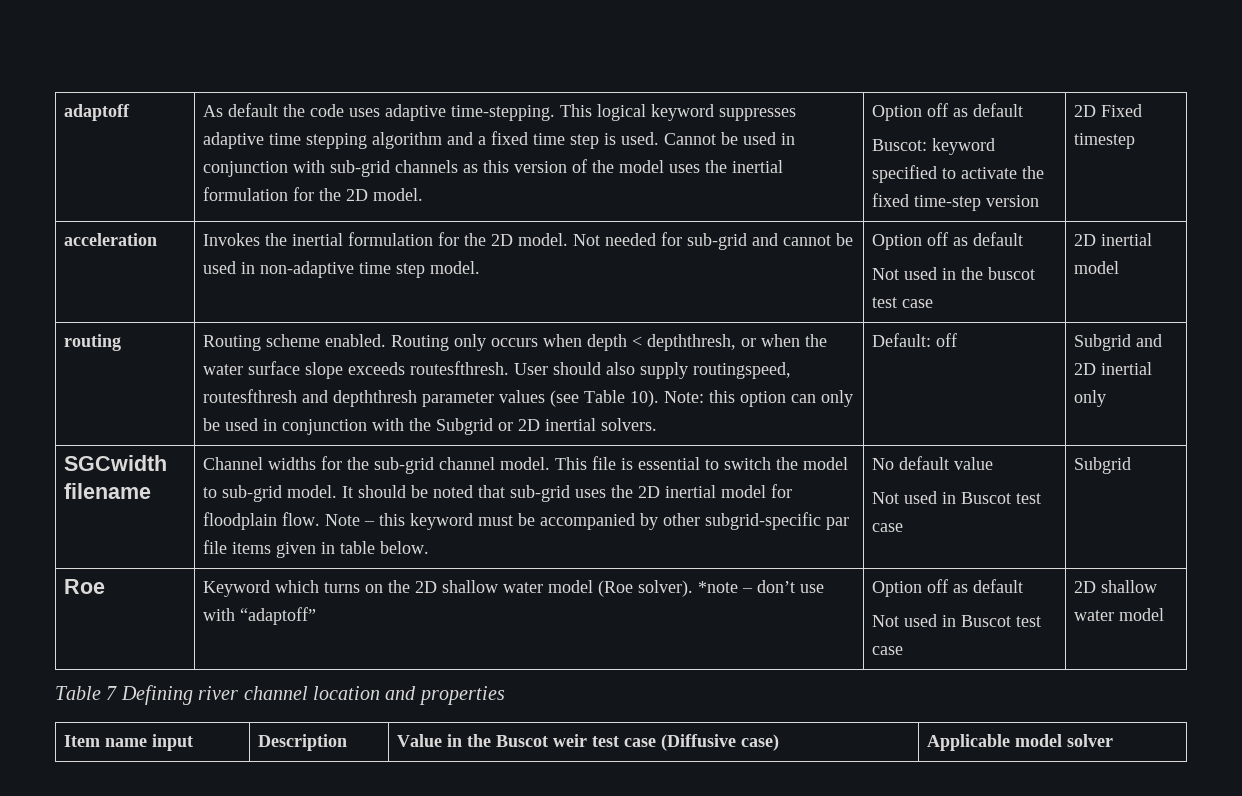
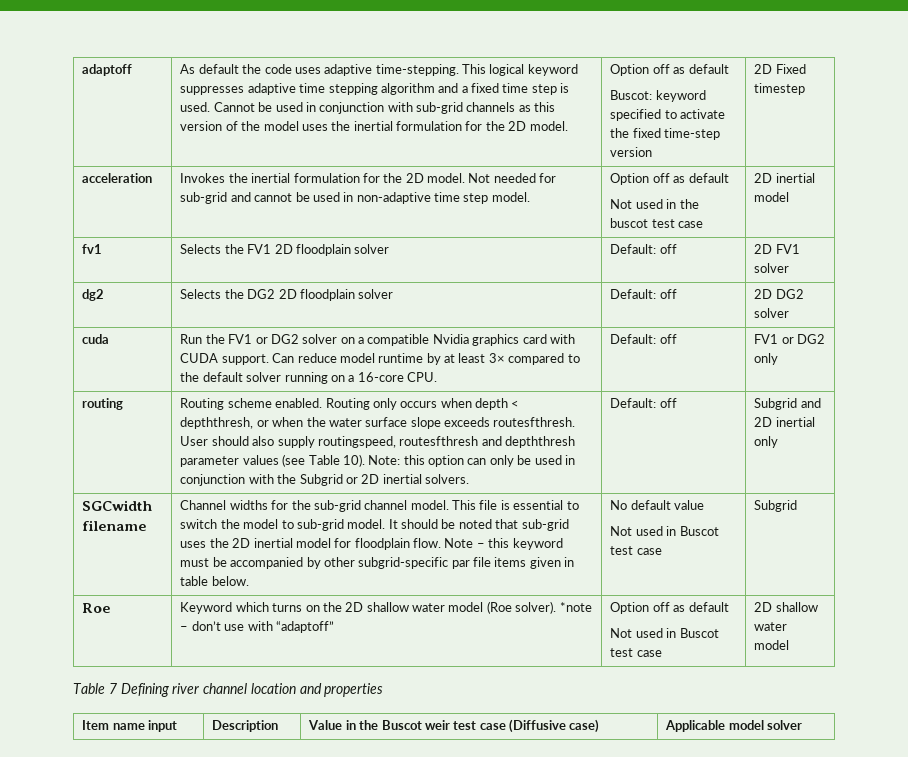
(1120, 267) none -> [82,244,103,254] [180,244,390,256] [610,244,677,254] [754,244,800,254] [754,263,790,273] [82,289,105,301] [180,289,394,301] [610,289,677,299] [754,289,804,299] [754,308,790,318] [82,334,110,344] [180,334,575,346] [180,353,580,365] [180,372,438,384] [610,334,677,344] [754,334,826,344] [754,353,779,365] // fv1 | Selects the FV1 2D floodplain solver | Default: off | 2D FV1 solver // dg2 | Selects the DG2 2D floodplain solver | Default: off | 2D DG2 solver // cuda | Run the FV1 or DG2 solver on a compatible Nvidia graphics card with CUDA support. Can reduce model runtime by at least 3× compared to the default solver running on a 16-core CPU. | Default: off | FV1 or DG2 only

